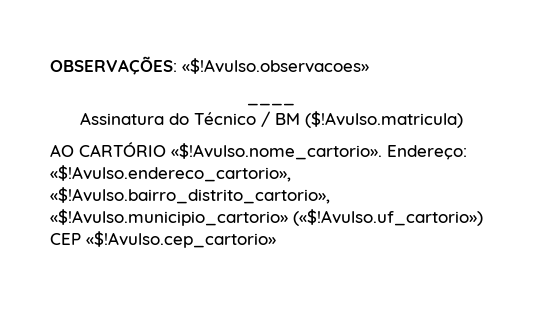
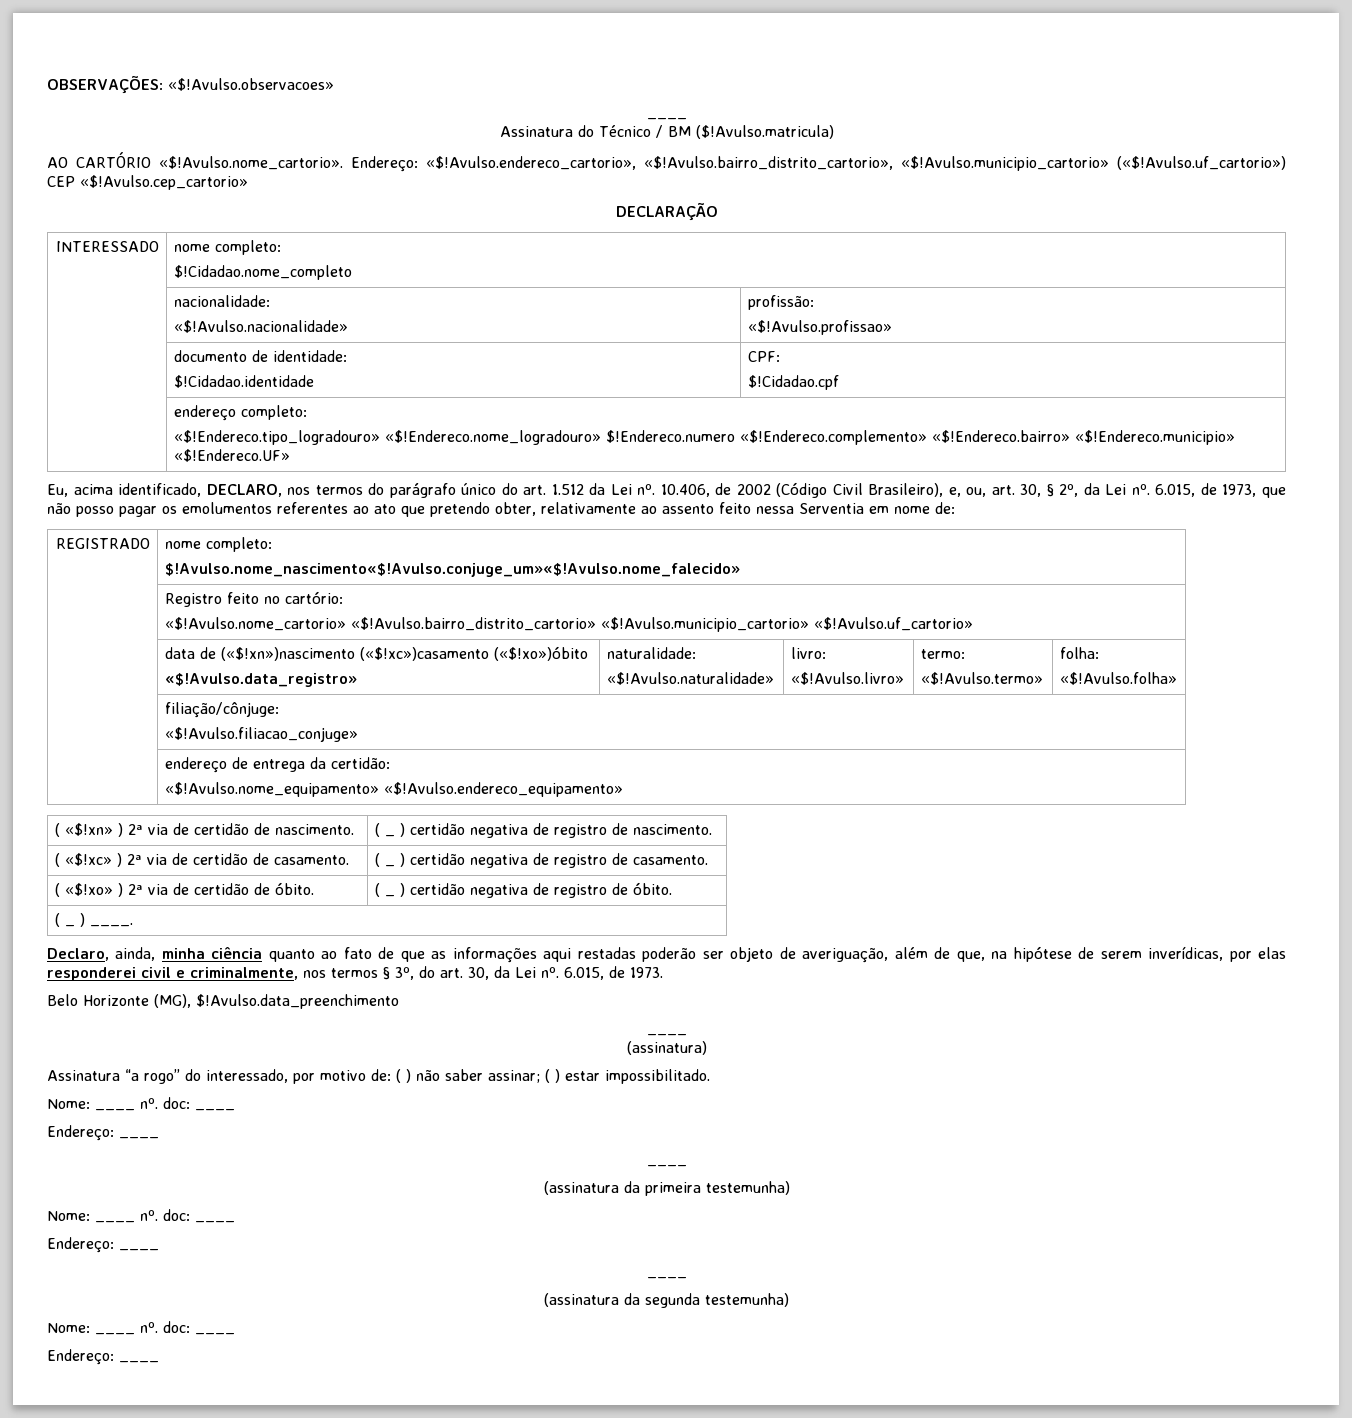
(276, 239) none -> [615,202,718,221] [55,241,159,252] [173,240,281,255] [173,265,352,280] [173,295,270,307] [173,320,348,333] [747,295,814,310] [747,320,892,335] [173,350,347,362] [173,375,314,388] [747,351,780,362] [747,375,839,390] [173,405,307,421] [173,430,1235,445] [173,449,290,462] [47,482,1286,498] [47,502,955,517] [55,538,150,549] [164,537,272,552] [164,563,740,577] [164,591,343,607] [164,617,973,632] [164,646,588,661] [164,673,357,687] [606,647,696,659] [606,672,774,685] [790,647,826,659] [790,672,904,685] [920,649,965,659] [920,672,1043,685] [1059,647,1099,659] [1059,672,1177,685] [164,702,279,718] [164,727,358,742] [164,757,390,773] [164,782,623,797] [54,823,354,837] [374,823,712,838] [54,853,349,867] [374,853,708,868] [54,882,314,897] [374,882,672,898] [54,913,133,927] [47,946,1287,963] [47,966,663,981] [47,994,399,1009] [646,1034,687,1036] [626,1041,707,1055] [47,1069,710,1084] [47,1099,90,1109] [95,1109,135,1111] [140,1097,190,1109] [195,1109,235,1111] [47,1125,159,1141] [646,1165,687,1167] [543,1181,790,1196] [47,1211,90,1221] [95,1221,135,1223] [140,1209,190,1221] [195,1221,235,1223] [47,1237,159,1253] [646,1277,687,1279] [544,1293,789,1308] [47,1323,90,1333] [95,1333,135,1335] [140,1321,190,1333] [195,1333,235,1335] [47,1349,159,1365] // DECLARAÇÃO // INTERESSADO | nome completo: // $!Cidadao.nome_completo // | nacionalidade: // «$!Avulso.nacionalidade» | profissão: // «$!Avulso.profissao» // | documento de identidade: // $!Cidadao.identidade | CPF: // $!Cidadao.cpf // | endereço completo: // «$!Endereco.tipo_logradouro» «$!Endereco.nome_logradouro» $!Endereco.numero «$!Endereco.complemento» «$!Endereco.bairro» «$!Endereco.municipio» «$!Endereco.UF» // Eu, acima identificado, DECLARO, nos termos do parágrafo único do art. 1.512 da Lei nº. 10.406, de 2002 (Código Civil Brasileiro), e, ou, art. 30, § 2º, da Lei nº. 6.015, de 1973, que não posso pagar os emolumentos referentes ao ato que pretendo obter, relativamente ao assento feito nessa Serventia em nome de: // REGISTRADO | nome completo: // $!Avulso.nome_nascimento«$!Avulso.conjuge_um»«$!Avulso.nome_falecido» // | Registro feito no cartório: // «$!Avulso.nome_cartorio» «$!Avulso.bairro_distrito_cartorio» «$!Avulso.municipio_cartorio» «$!Avulso.uf_cartorio» // | data de («$!xn»)nascimento («$!xc»)casamento («$!xo»)óbito // «$!Avulso.data_registro» | naturalidade: // «$!Avulso.naturalidade» | livro: // «$!Avulso.livro» | termo: // «$!Avulso.termo» | folha: // «$!Avulso.folha» // | filiação/cônjuge: // «$!Avulso.filiacao_conjuge» // | endereço de entrega da certidão: // «$!Avulso.nome_equipamento» «$!Avulso.endereco_equipamento» // ( «$!xn» ) 2ª via de certidão de nascimento. | ( _ ) certidão negativa de registro de nascimento. // ( «$!xc» ) 2ª via de certidão de casamento. | ( _ ) certidão negativa de registro de casamento. // ( «$!xo» ) 2ª via de certidão de óbito. | ( _ ) certidão negativa de registro de óbito. // ( _ ) ____. // Declaro, ainda, minha ciência quanto ao fato de que as informações aqui restadas poderão ser objeto de averiguação, além de que, na hipótese de serem inverídicas, por elas responderei civil e criminalmente, nos termos § 3º, do art. 30, da Lei nº. 6.015, de 1973. // Belo Horizonte (MG), $!Avulso.data_preenchimento // ____ // (assinatura) // Assinatura “a rogo” do interessado, por motivo de: ( ) não saber assinar; ( ) estar impossibilitado. // Nome: ____ nº. doc: ____ // Endereço: ____ // ____ // (assinatura da primeira testemunha) // Nome: ____ nº. doc: ____ // Endereço: ____ // ____ // (assinatura da segunda testemunha) // Nome: ____ nº. doc: ____ // Endereço: ____

